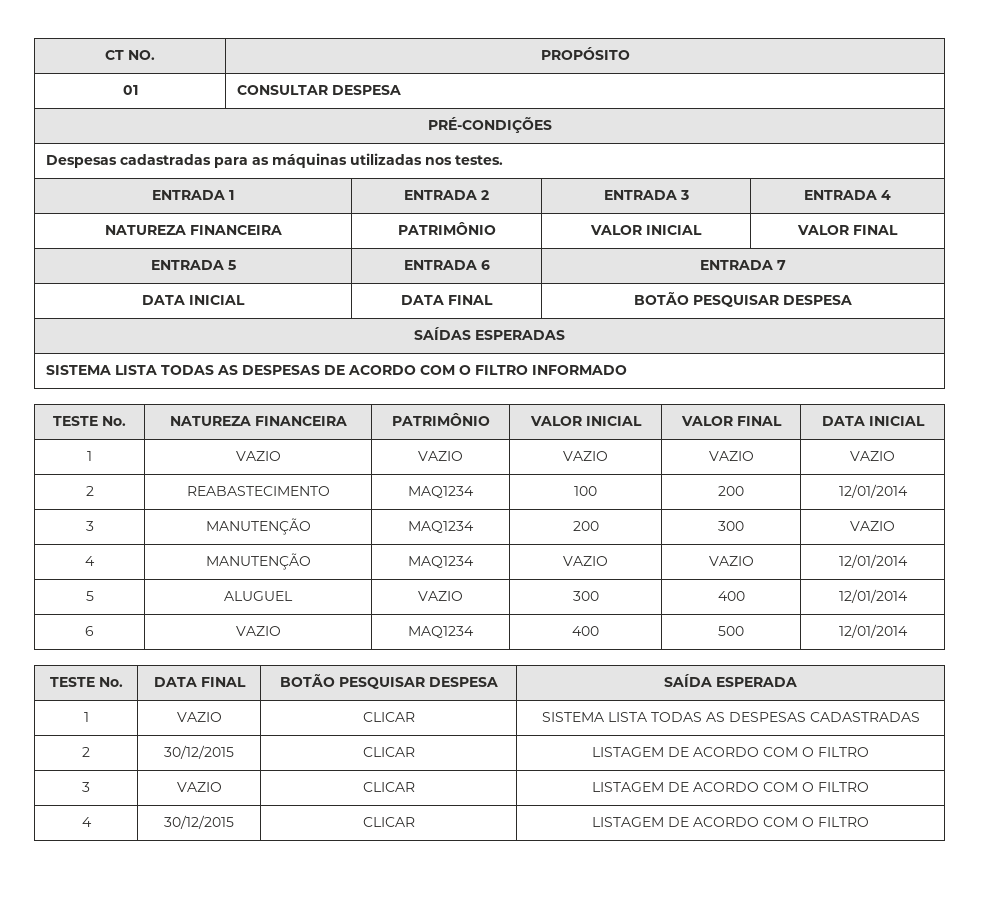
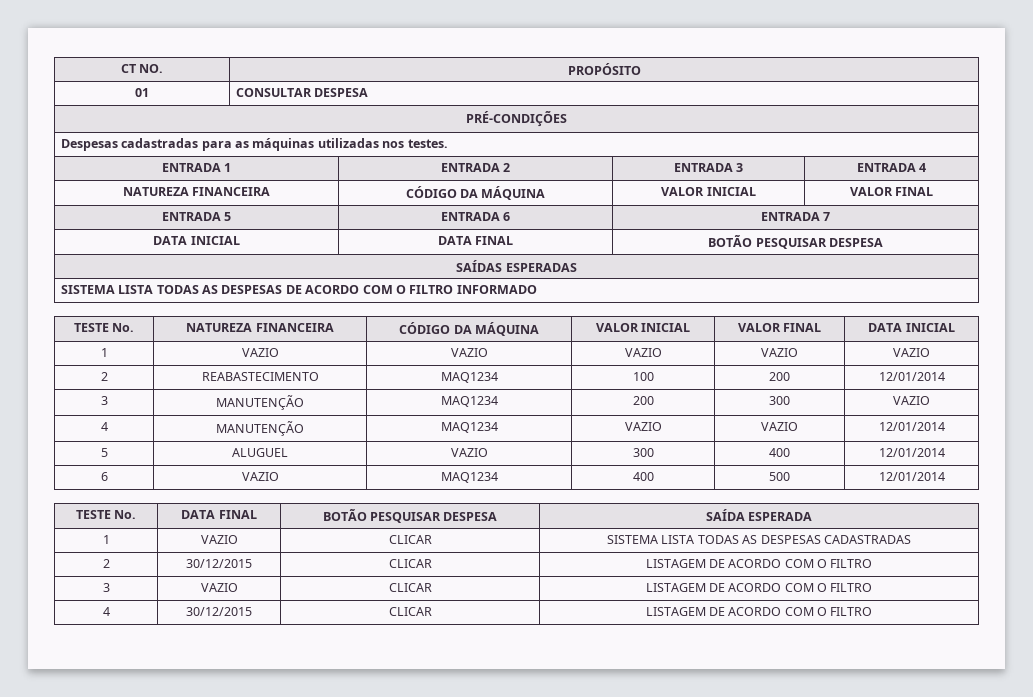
[397,222,496,235] PATRIMÔNIO -> [405,186,546,200] CÓDIGO DA MÁQUINA
[391,413,490,426] PATRIMÔNIO -> [399,322,539,336] CÓDIGO DA MÁQUINA

